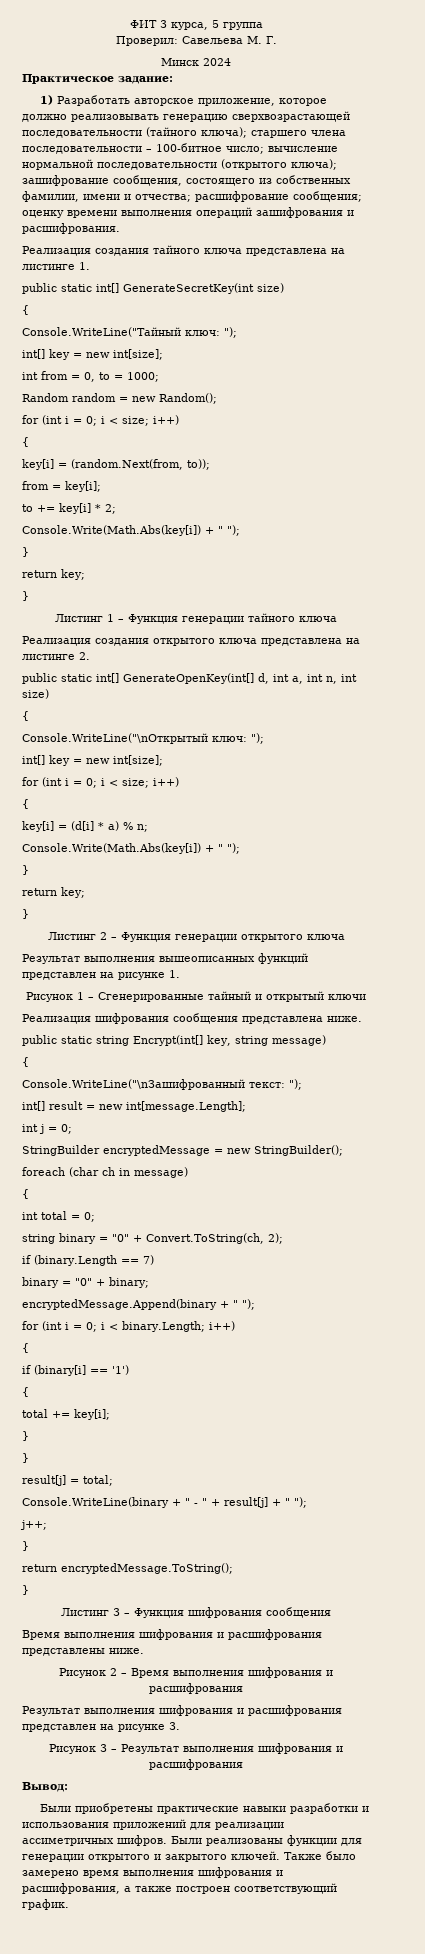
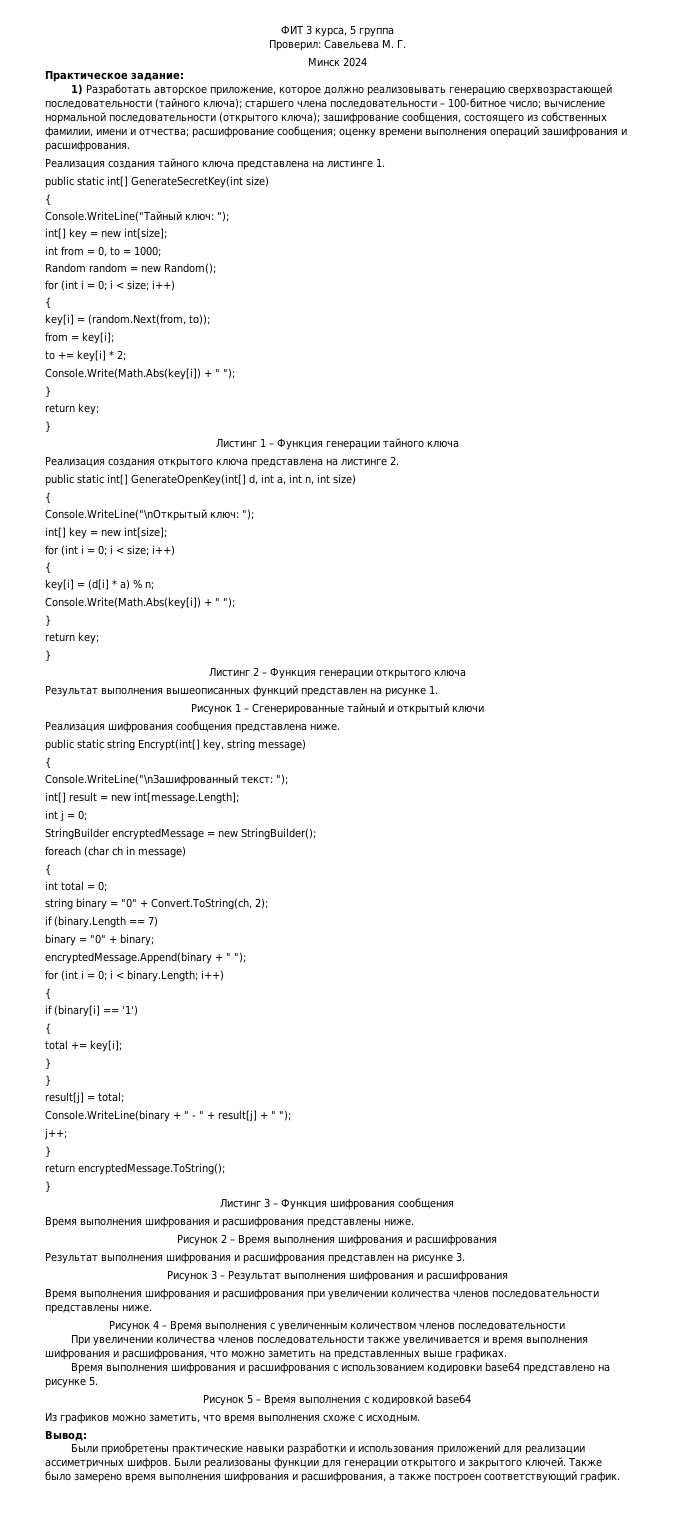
(243, 1764) none -> [45,1288,599,1300] [45,1304,152,1314] [109,1320,565,1332] [70,1334,588,1346] [45,1348,507,1360] [70,1362,610,1374] [45,1376,98,1388] [203,1394,471,1406] [45,1412,420,1424] // Время выполнения шифрования и расшифрования при увеличении количества членов последовательности представлены ниже. // Рисунок 4 – Время выполнения с увеличенным количеством членов последовательности // При увеличении количества членов последовательности также увеличивается и время выполнения шифрования и расшифрования, что можно заметить на представленных выше графиках. // Время выполнения шифрования и расшифрования с использованием кодировки base64 представлено на рисунке 5. // Рисунок 5 – Время выполнения с кодировкой base64 // Из графиков можно заметить, что время выполнения схоже с исходным.

